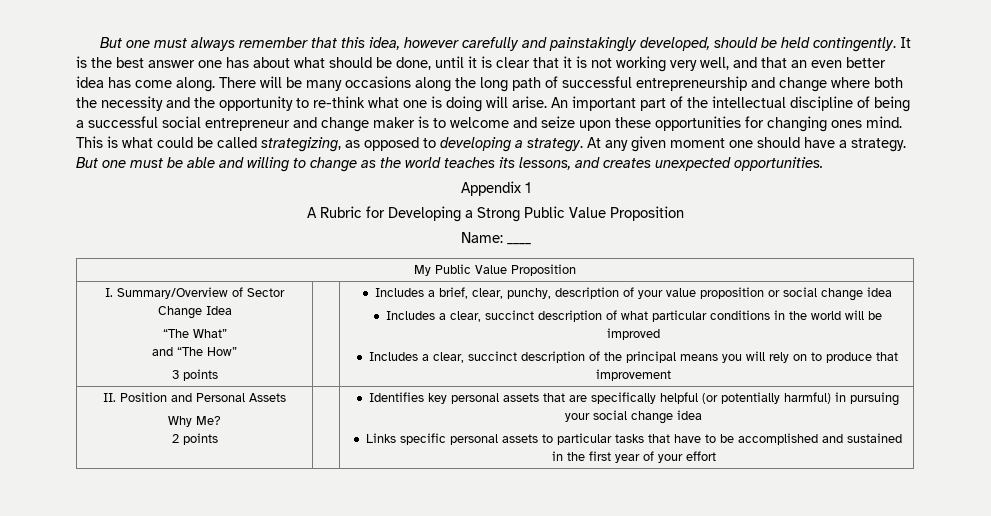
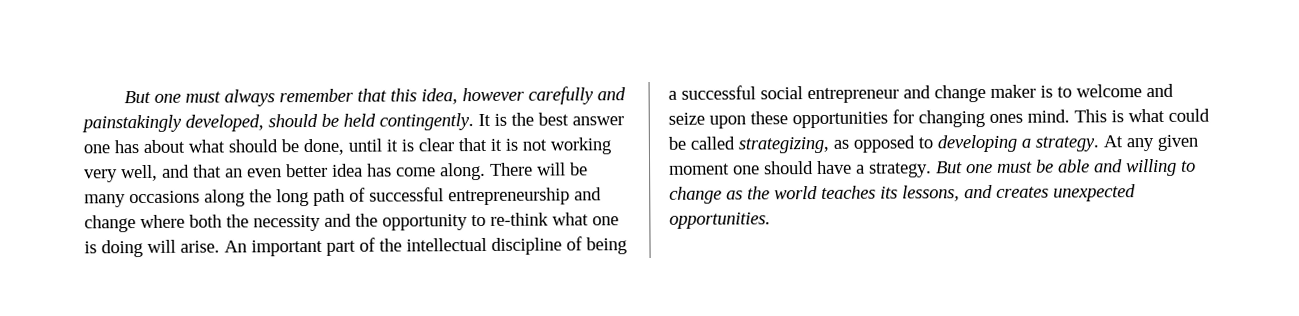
[460,181,531,196] [307,206,684,222] [460,232,503,243] [506,243,531,245] [414,264,576,276] [105,287,285,299] [157,306,232,319] [162,329,227,338] [152,347,237,356] [171,369,218,381] [375,287,893,301] [385,310,882,322] [607,328,661,340] [369,351,899,363] [596,369,672,381] [103,392,286,402] [168,416,221,427] [171,433,218,445] [368,392,899,406] [565,410,703,424] [365,433,902,445] [551,451,716,463] // Appendix 1 // A Rubric for Developing a Strong Public Value Proposition // Name: ____ // My Public Value Proposition // I. Summary/Overview of Sector Change Idea // “The What” // and “The How” // 3 points | | Includes a brief, clear, punchy, description of your value proposition or social change idea // Includes a clear, succinct description of what particular conditions in the world will be improved // Includes a clear, succinct description of the principal means you will rely on to produce that improvement // II. Position and Personal Assets // Why Me? // 2 points | | Identifies key personal assets that are specifically helpful (or potentially harmful) in pursuing your social change idea // Links specific personal assets to particular tasks that have to be accomplished and sustained in the first year of your effort -> (771, 220) none

